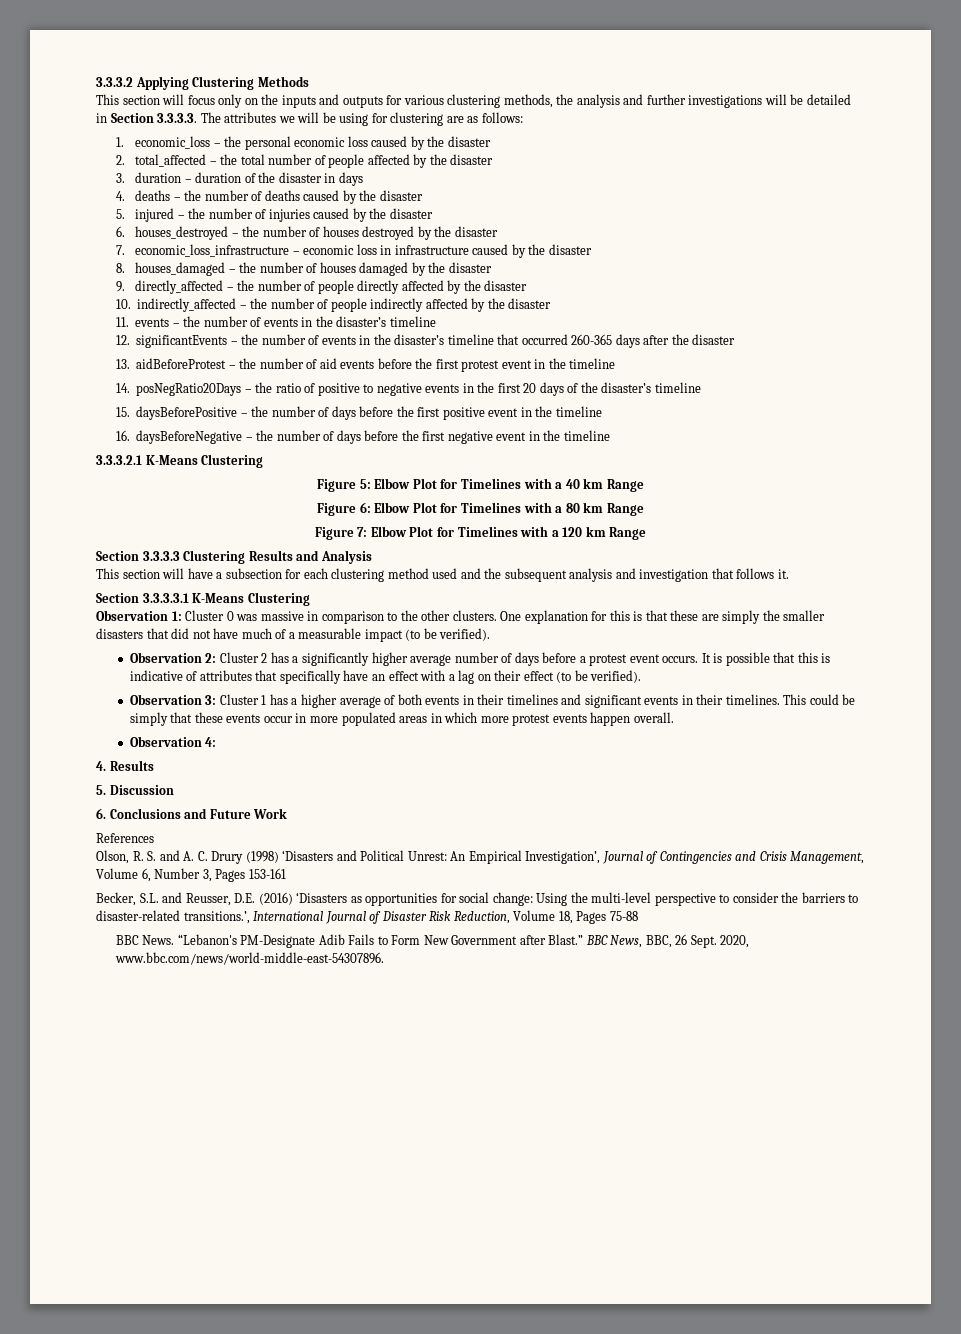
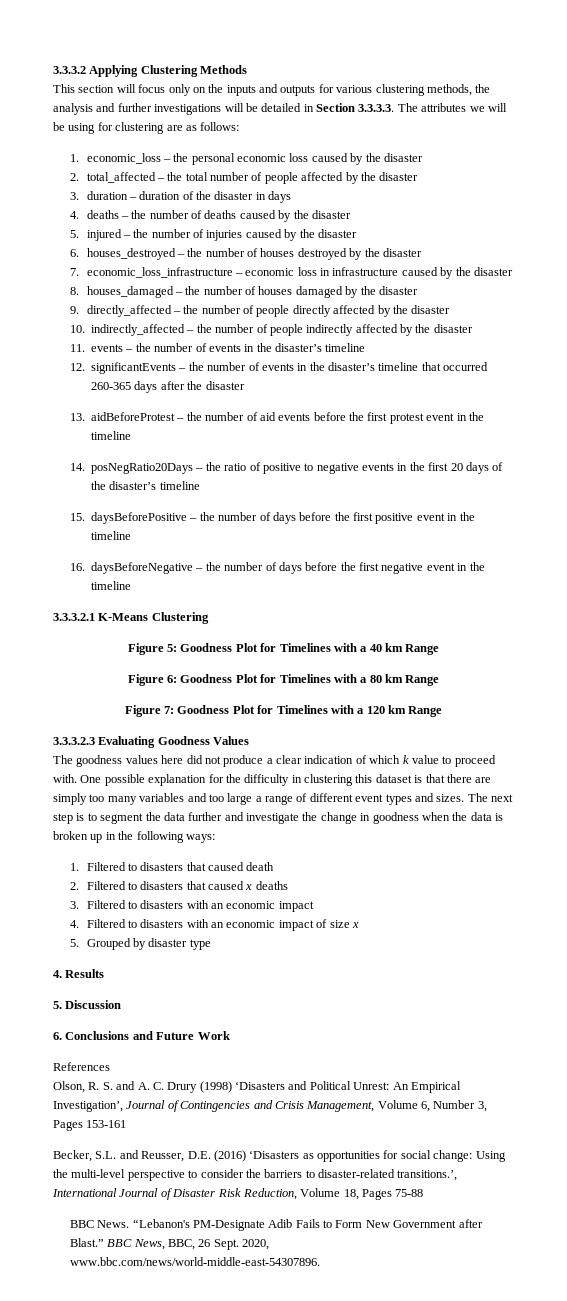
[374,478,411,489] Elbow -> [180,643,233,652] Goodness
[374,502,411,513] Elbow -> [180,674,233,683] Goodness
[370,526,407,537] Elbow -> [177,705,230,714] Goodness
[96,550,372,564] [96,568,789,582] [96,592,310,606] [96,610,630,624] Section 3.3.3.3 Clustering Results and Analysis // This section will have a subsection for each clustering method used and the subsequent analysis and investigation that follows it. // Section 3.3.3.3.1 K-Means Clustering // Observation 1: Cluster 0 was massive in comparison to the other clusters. One explanation for this -> [53,736,250,748] [53,755,496,767] [53,774,412,786] 3.3.3.2.3 Evaluating Goodness Values // The goodness values here did not produce a clear indication of which k value to proceed with. One possible explanation for the difficulty in clustering this dataset
[670,610,699,621] these -> [446,774,472,783] there
[762,610,826,621] [96,628,491,642] [129,652,831,666] [129,670,642,684] [129,694,856,708] [129,712,674,726] [129,736,217,747] the smaller disasters that did not have much of a measurable impact (to be verified). // Observation 2: Cluster 2 has a significantly higher average number of days before a protest event occurs. It is possible that this is indicative of attributes that specifically have an effect with a lag on their effect (to be verified). // Observation 3: Cluster 1 has a higher average of both events in their timelines and significant events in their timelines. This could be simply that these events occur in more populated areas in which more protest events happen overall. // Observation 4: -> [89,793,513,805] [53,812,503,824] [53,831,215,843] [69,862,275,871] [69,881,288,890] [69,900,314,912] [69,919,359,931] [69,938,211,950] too many variables and too large a range of different event types and sizes. The next step is to segment the data further and investigate the change in goodness when the data is broken up in the following ways: // 1. Filtered to disasters that caused death // 2. Filtered to disasters that caused x deaths // 3. Filtered to disasters with an economic impact // 4. Filtered to disasters with an economic impact of size x // 5. Grouped by disaster type

